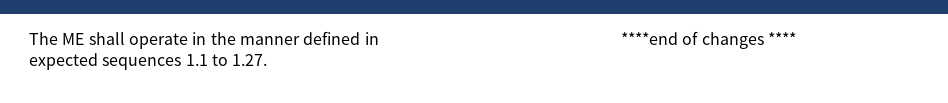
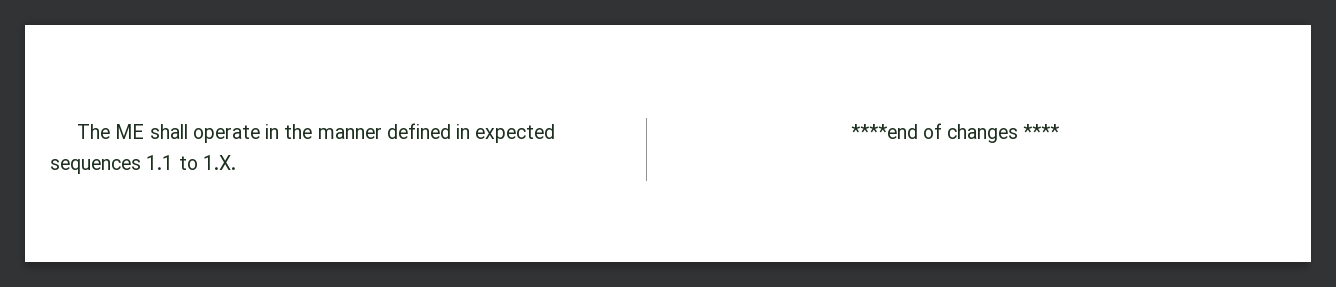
[232,54,268,66] 1.27. -> [202,155,236,170] 1.X.

